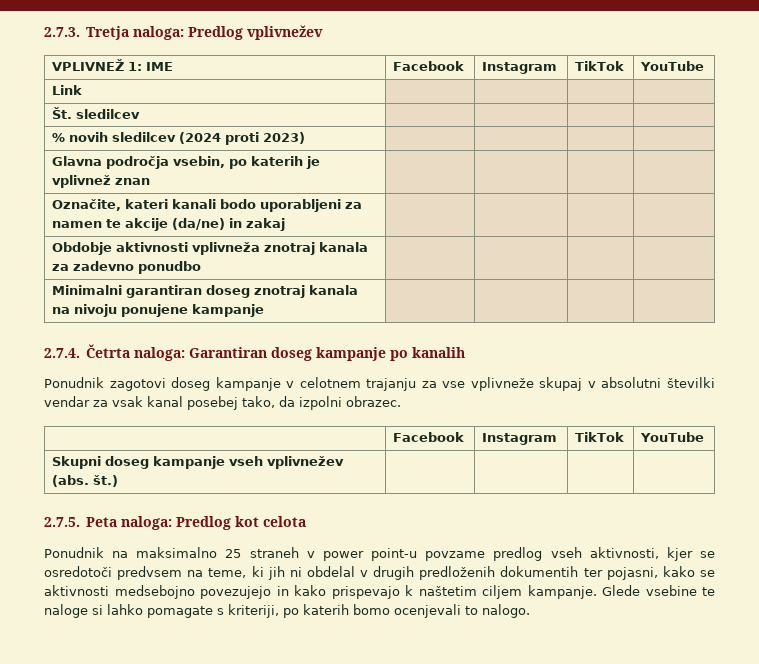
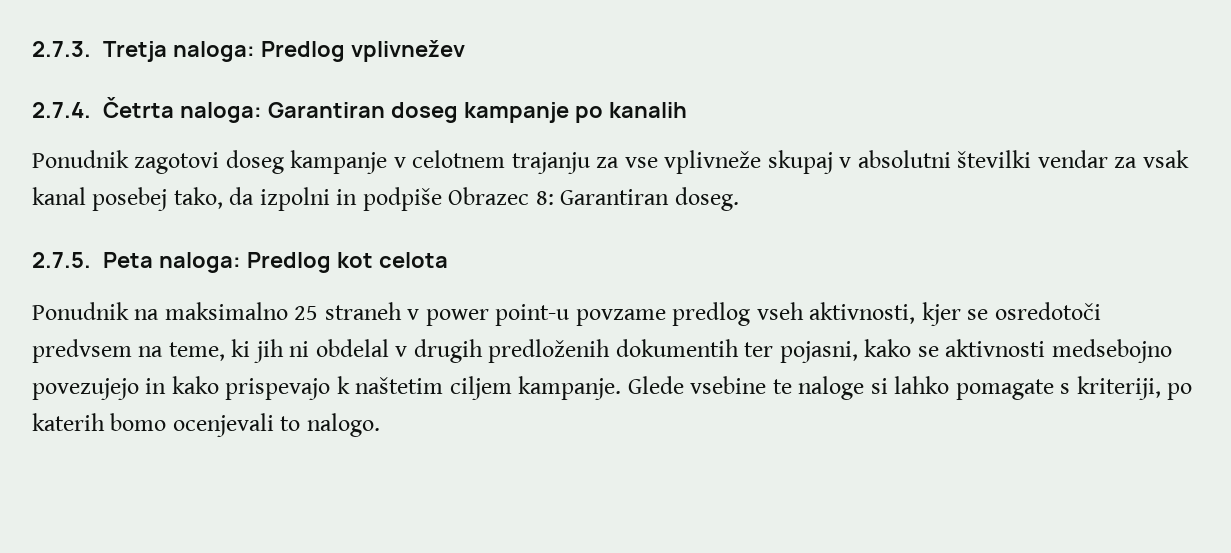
[52,59,174,71] [393,61,465,71] [482,62,558,74] [575,61,625,71] [640,61,705,71] [52,85,83,95] [52,107,141,119] [52,132,306,145] [52,156,321,169] [52,175,151,188] [52,199,363,212] [52,218,286,231] [52,242,369,255] [52,261,202,274] [52,285,359,298] [52,304,265,317] // VPLIVNEŽ 1: IME | Facebook | Instagram | TikTok | YouTube // Link | | | | // Št. sledilcev | | | | // % novih sledilcev (2024 proti 2023) | | | | // Glavna področja vsebin, po katerih je vplivnež znan | | | | // Označite, kateri kanali bodo uporabljeni za namen te akcije (da/ne) in zakaj | | | | // Obdobje aktivnosti vplivneža znotraj kanala za zadevno ponudbo | | | | // Minimalni garantiran doseg znotraj kanala na nivoju ponujene kampanje | | | | -> (465, 51) none
[346,396,401,407] [393,432,465,442] [482,433,558,445] [575,432,625,442] [640,432,705,442] [52,456,345,469] [52,475,119,487] obrazec. // | Facebook | Instagram | TikTok | YouTube // Skupni doseg kampanje vseh vplivnežev (abs. št.) | | | | -> [336,187,739,211] in podpiše Obrazec 8: Garantiran doseg.

